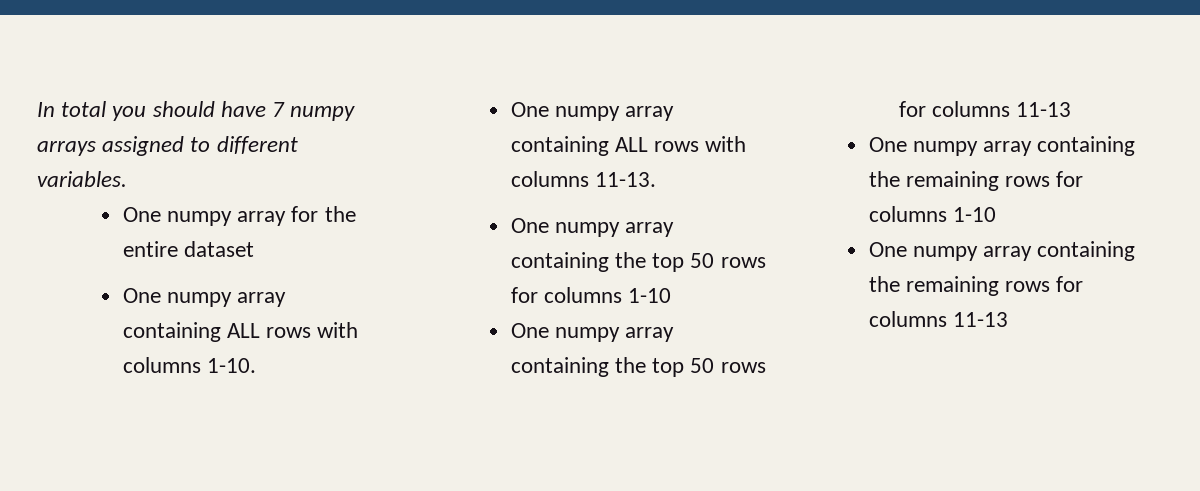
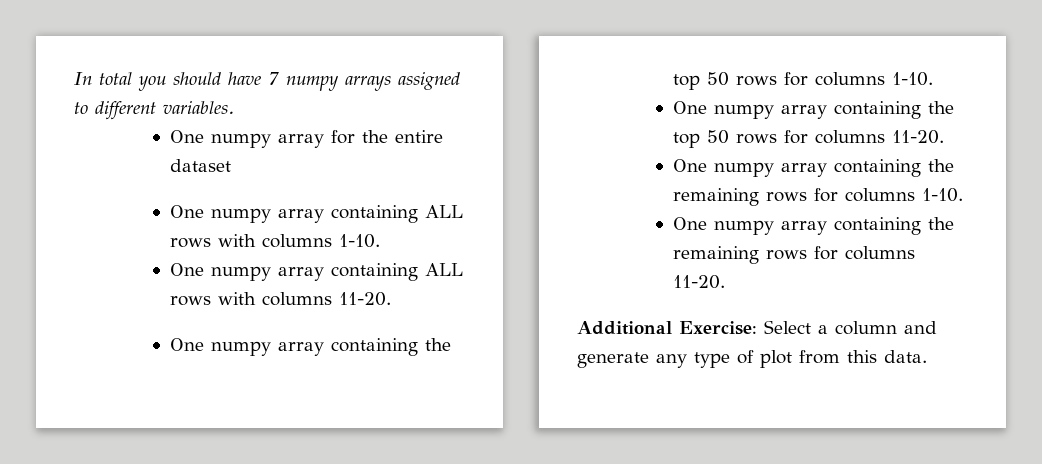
[594,172,656,187] 11-13. -> [338,292,391,306] 11-20.
[628,288,672,303] 1-10 -> [891,72,933,86] 1-10.
[1016,102,1072,117] [868,136,1136,156] [868,171,1084,191] [868,206,996,222] [868,241,1136,261] [868,276,1084,296] [868,311,1008,327] 11-13 // One numpy array containing the remaining rows for columns 1-10 // One numpy array containing the remaining rows for columns 11-13 -> [891,130,944,144] [672,159,954,177] [672,188,963,206] [672,217,954,235] [672,246,915,264] [672,275,725,289] [577,320,937,335] [577,350,927,368] 11-20. // One numpy array containing the remaining rows for columns 1-10. // One numpy array containing the remaining rows for columns 11-20. // Additional Exercise: Select a column and generate any type of plot from this data.

